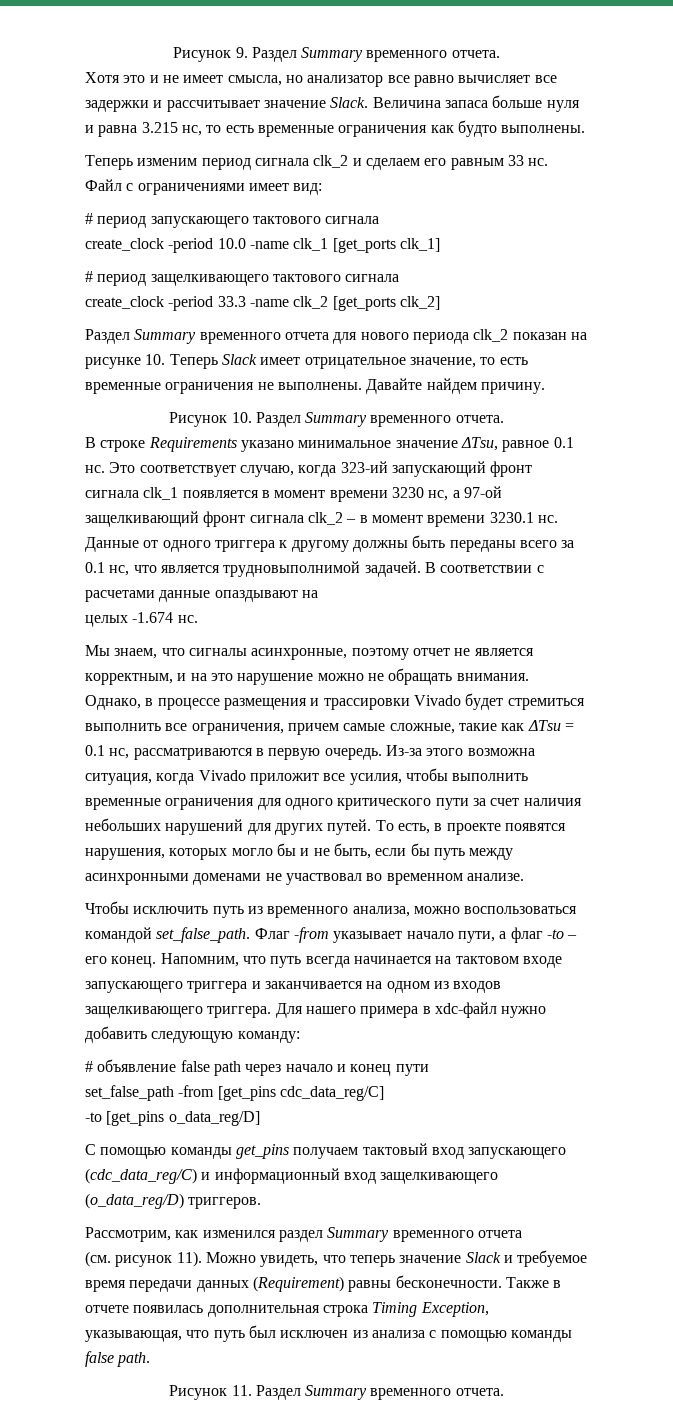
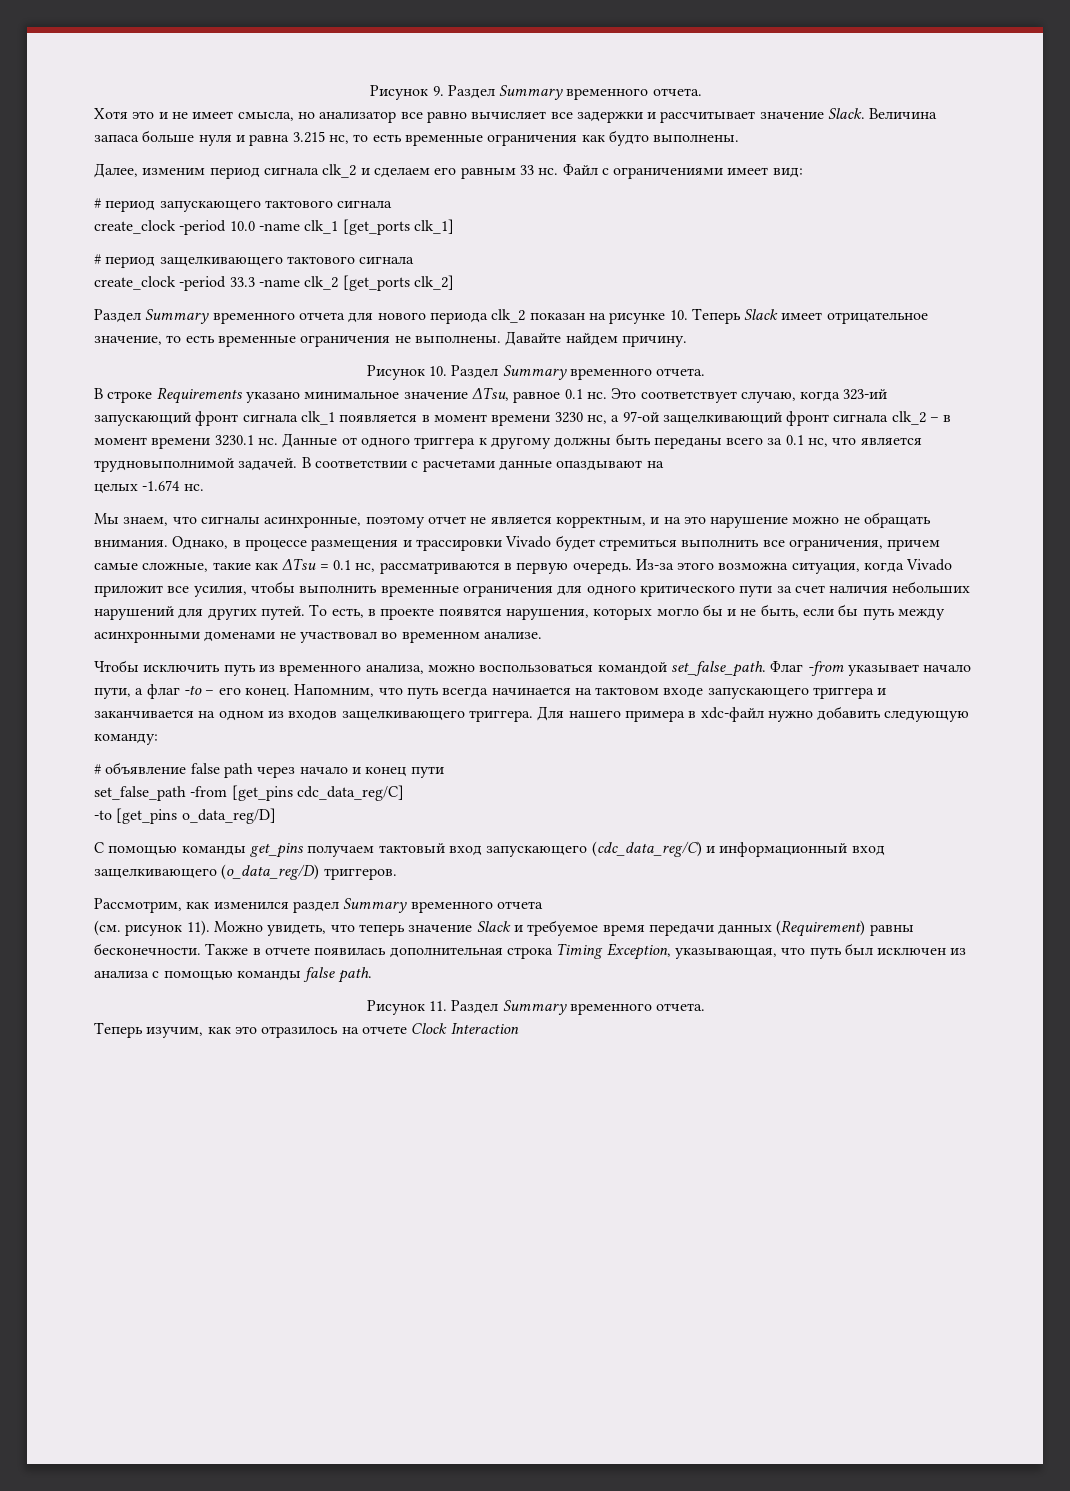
[85,155,133,170] Теперь -> [94,163,138,178] Далее,
(504, 1392) none -> [94,1022,519,1038] // Теперь изучим, как это отразилось на отчете Clock Interaction

